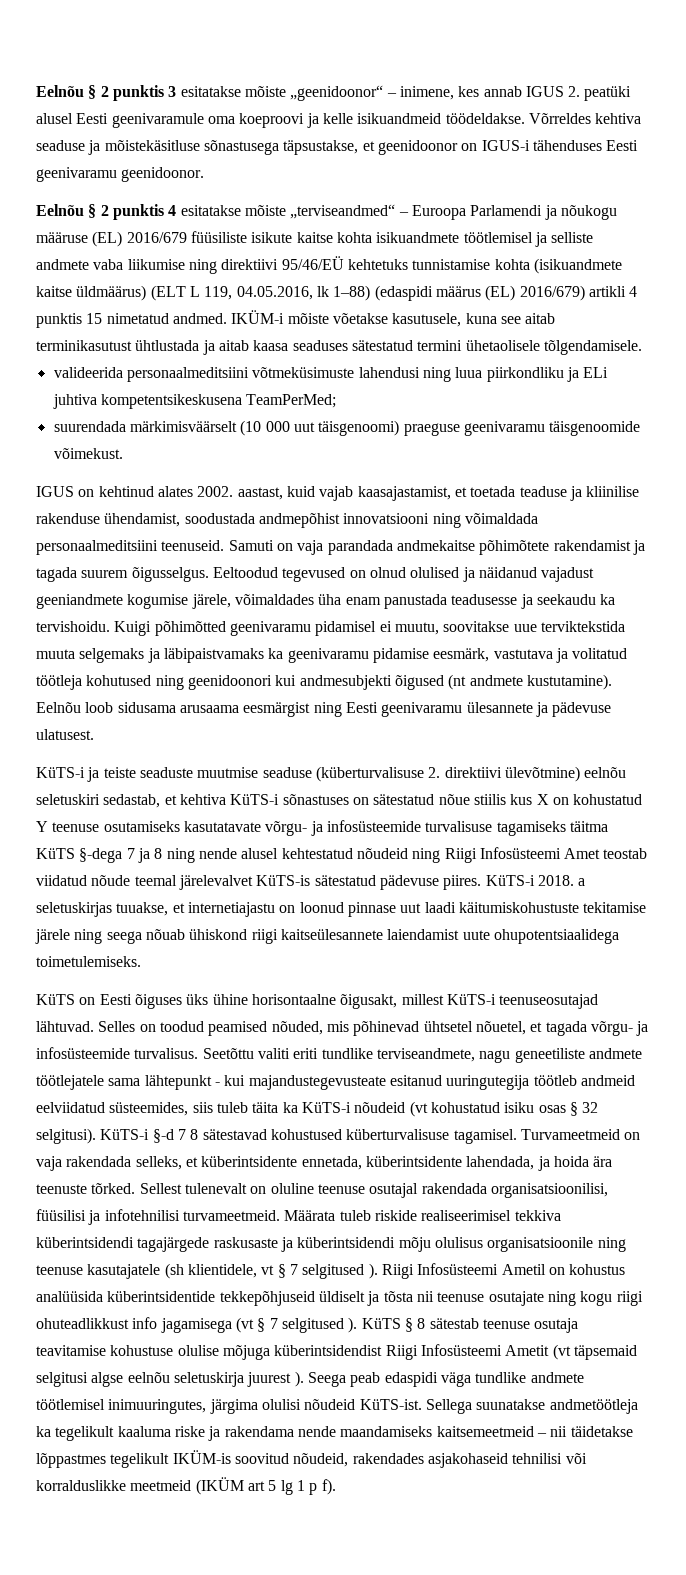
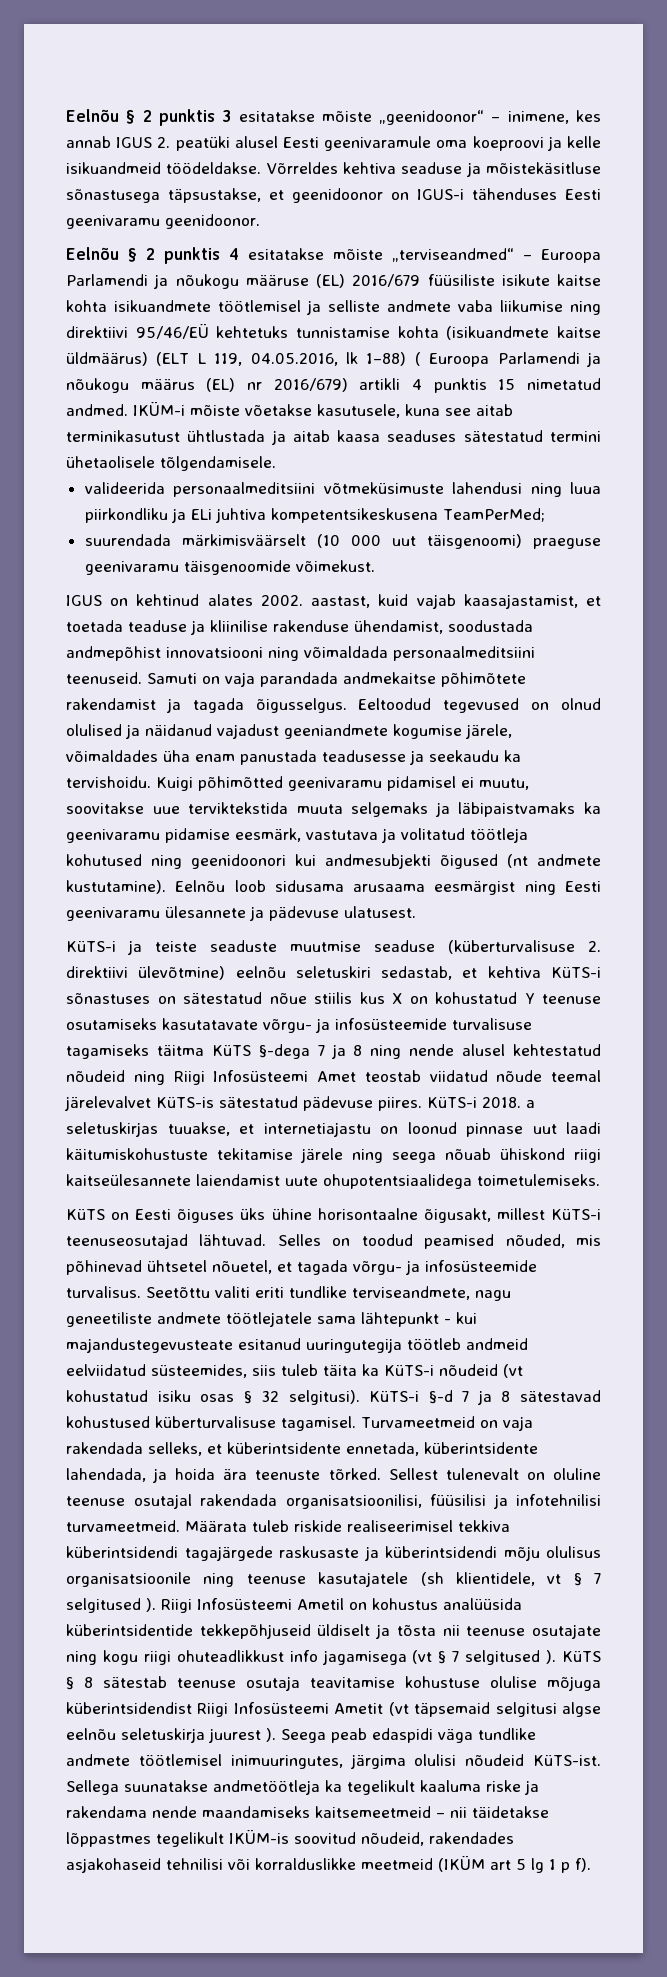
[374,285,433,301] (edaspidi -> [414,352,601,367] [66,378,129,393] ( Euroopa Parlamendi ja nõukogu
(516, 293) none -> [247,382,262,390] nr
[81,570,129,578] suurem -> (244, 705) none
(186, 1134) none -> [476,1390,492,1405] ja

